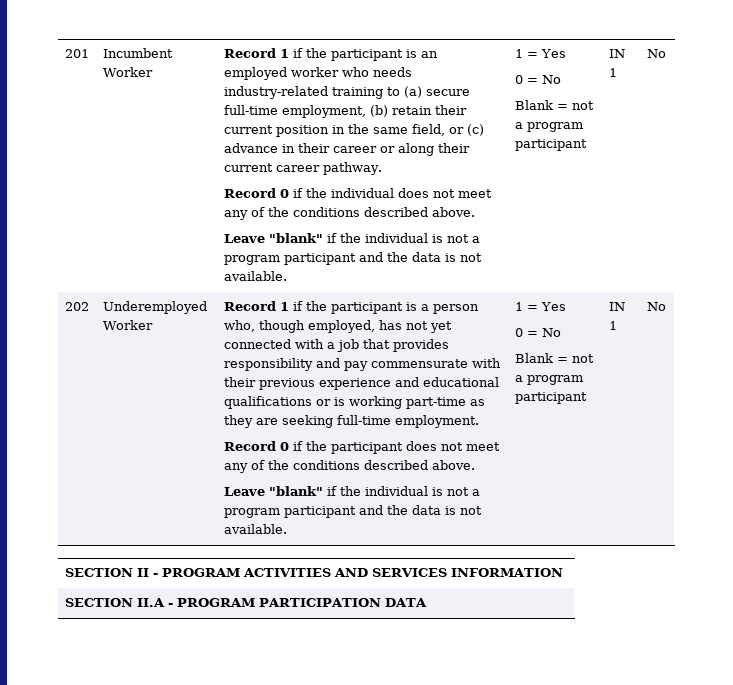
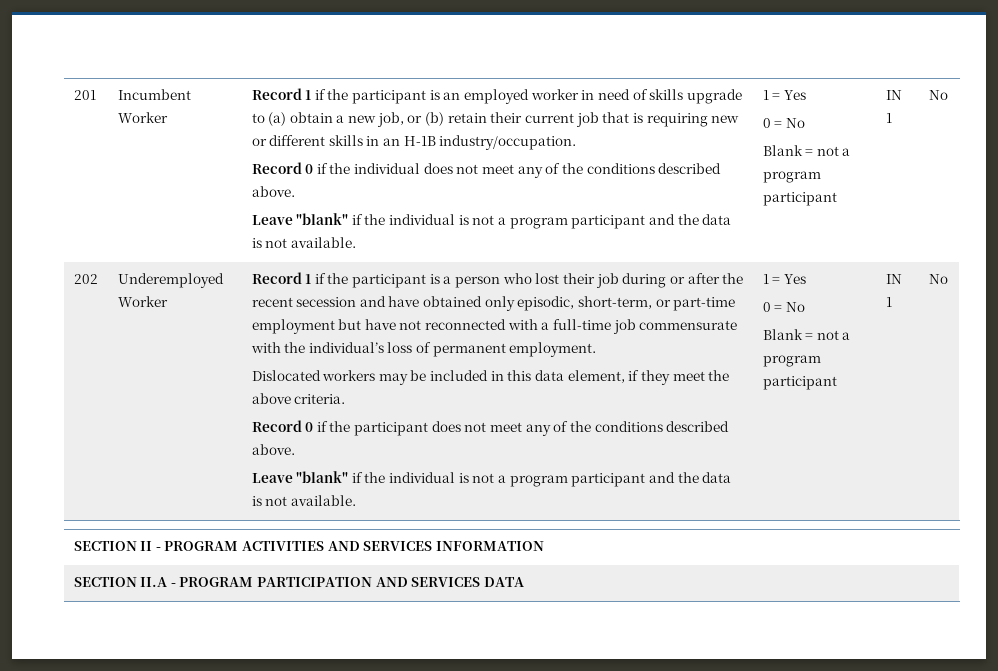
[341,67,412,77] [223,86,470,99] [223,105,467,118] [223,124,484,137] [223,143,470,156] [223,162,382,175] who needs industry-related training to (a) secure full-time employment, (b) retain their current position in the same field, or (c) advance in their career or along their current career pathway. -> [581,89,742,104] [251,112,740,127] [251,135,577,150] in need of skills upgrade to (a) obtain a new job, or (b) retain their current job that is requiring new or different skills in an H-1B industry/occupation.
[223,320,452,333] [223,339,449,352] [223,358,501,371] [223,377,499,390] [223,396,485,409] [223,415,479,428] who, though employed, has not yet connected with a job that provides responsibility and pay commensurate with their previous experience and educational qualifications or is working part-time as they are seeking full-time employment. -> [502,273,744,288] [251,296,736,311] [251,319,738,334] [250,342,597,357] [251,370,730,385] [251,393,346,404] who lost their job during or after the recent secession and have obtained only episodic, short-term, or part-time employment but have not reconnected with a full-time job commensurate with the individual’s loss of permanent employment. // Dislocated workers may be included in this data element, if they meet the above criteria.
(381, 602) none -> [375,577,481,587] AND SERVICES

